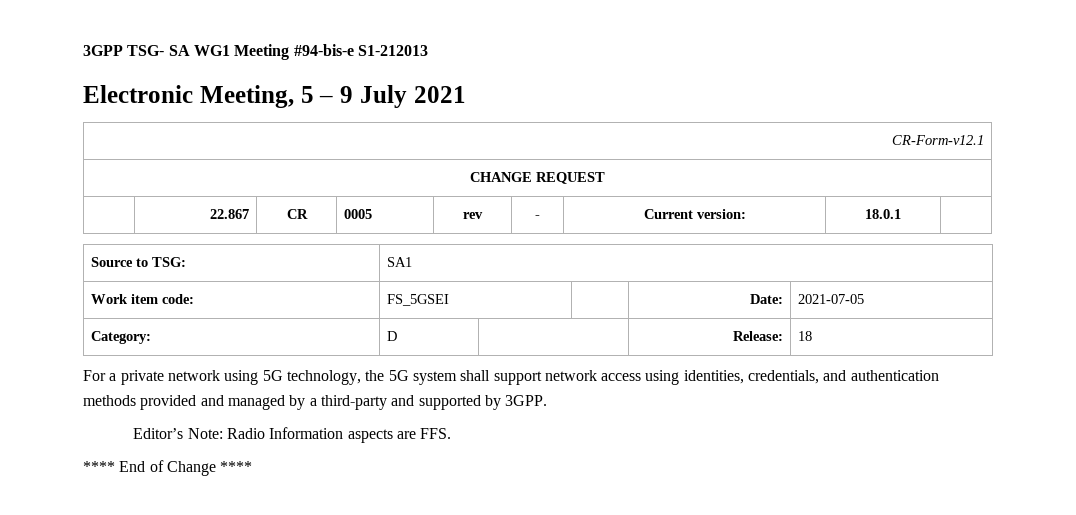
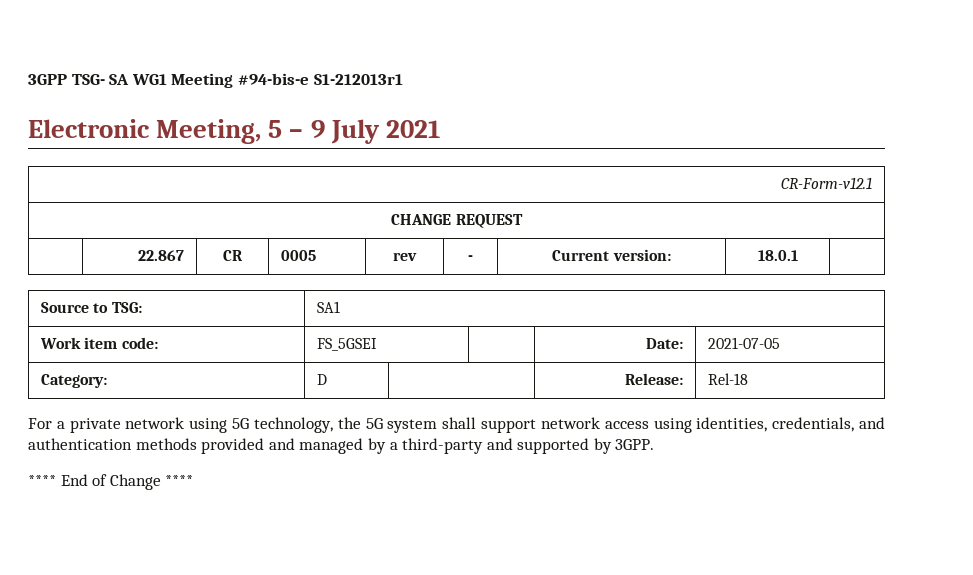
[357,45,428,56] S1-212013 -> [313,74,403,85] S1-212013r1
[797,331,812,341] 18 -> [708,373,749,385] Rel-18
[133,427,452,443] // Editor’s Note: Radio Information aspects are FFS. -> (655, 444) none

